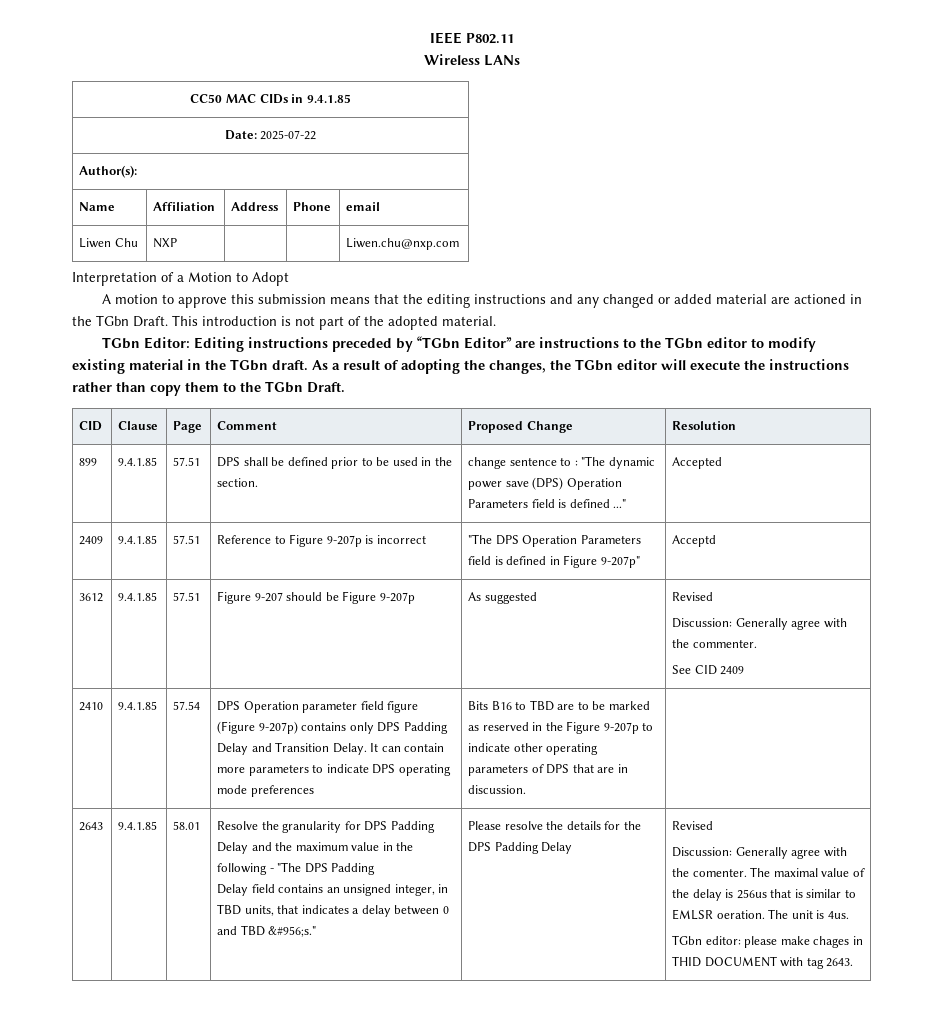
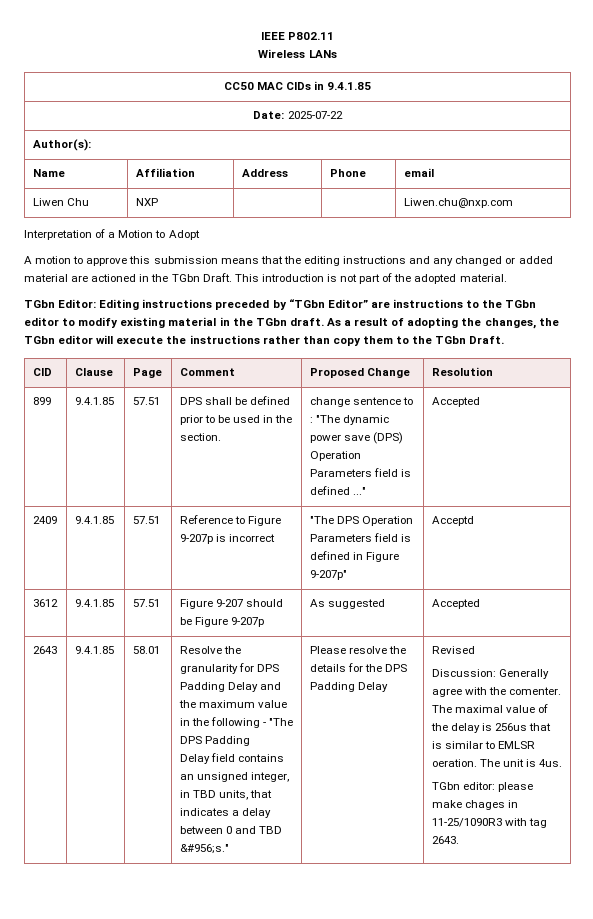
[672,592,714,601] [672,618,847,630] [672,639,757,648] [672,665,745,675] [79,702,104,711] [118,701,158,710] [173,701,201,710] [217,701,419,713] [217,721,448,734] [217,742,445,755] [217,764,451,776] [217,785,314,797] [468,700,650,711] [468,721,654,734] [468,743,599,755] [468,764,628,776] [468,785,527,794] Revised // Discussion: Generally agree with the commenter. // See CID 2409 // 2410 | 9.4.1.85 | 57.54 | DPS Operation parameter field figure (Figure 9-207p) contains only DPS Padding Delay and Transition Delay. It can contain more parameters to indicate DPS operating mode preferences | Bits B16 to TBD are to be marked as reserved in the Figure 9-207p to indicate other operating parameters of DPS that are in discussion. | -> [431,599,480,609] Accepted
[672,956,777,967] THID DOCUMENT -> [431,818,502,827] 11-25/1090R3

